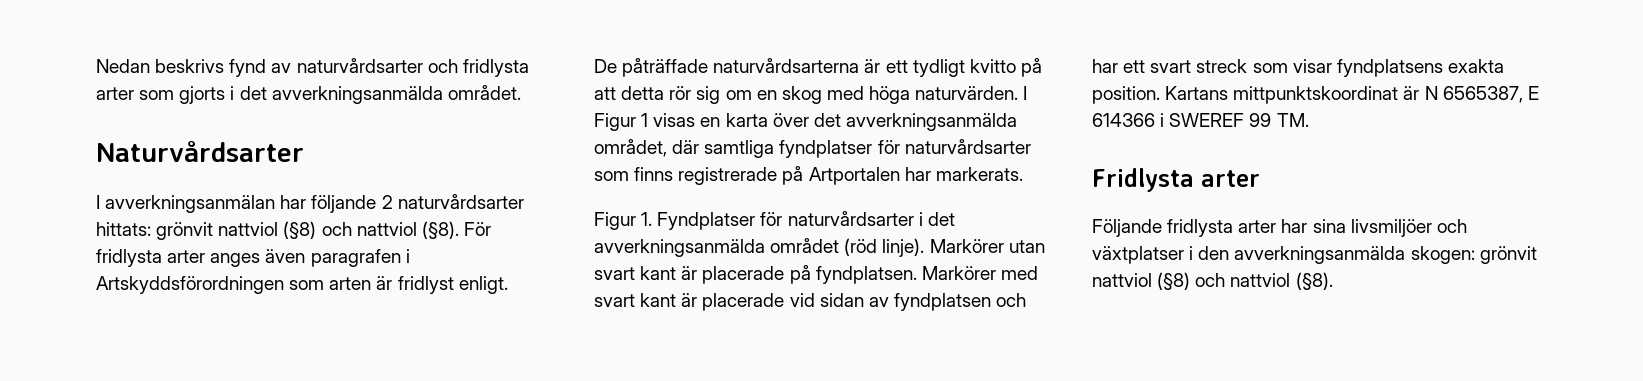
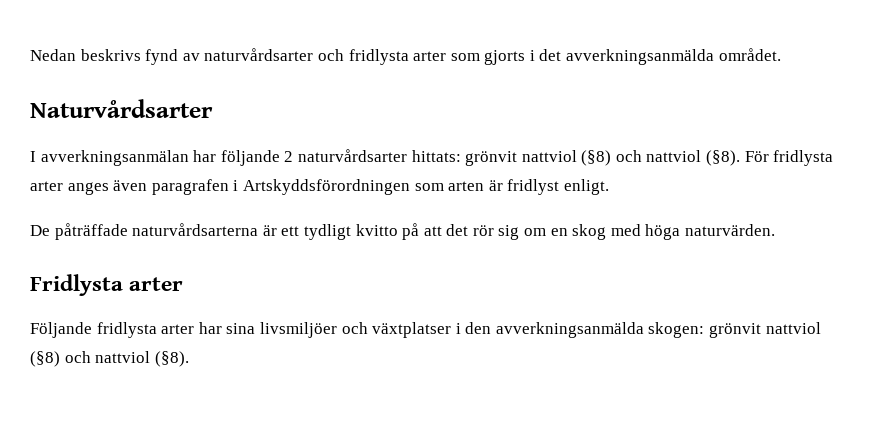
[621,86,665,100] detta -> [446,224,469,236] det
[1023,86,1028,100] [594,113,1017,131] [594,139,1031,158] [594,166,1023,185] [594,211,955,230] [594,238,1045,257] [594,265,1038,284] [594,293,1027,311] [1092,59,1504,77] [1092,86,1539,104] [1092,113,1309,127] I Figur 1 visas en karta över det avverkningsanmälda området, där samtliga fyndplatser för naturvårdsarter som finns registrerade på Artportalen har markerats. // Figur 1. Fyndplatser för naturvårdsarter i det avverkningsanmälda området (röd linje). Markörer utan svart kant är placerade på fyndplatsen. Markörer med svart kant är placerade vid sidan av fyndplatsen och har ett svart streck som visar fyndplatsens exakta position. Kartans mittpunktskoordinat är N 6565387, E 614366 i SWEREF 99 TM. -> (776, 230) none

